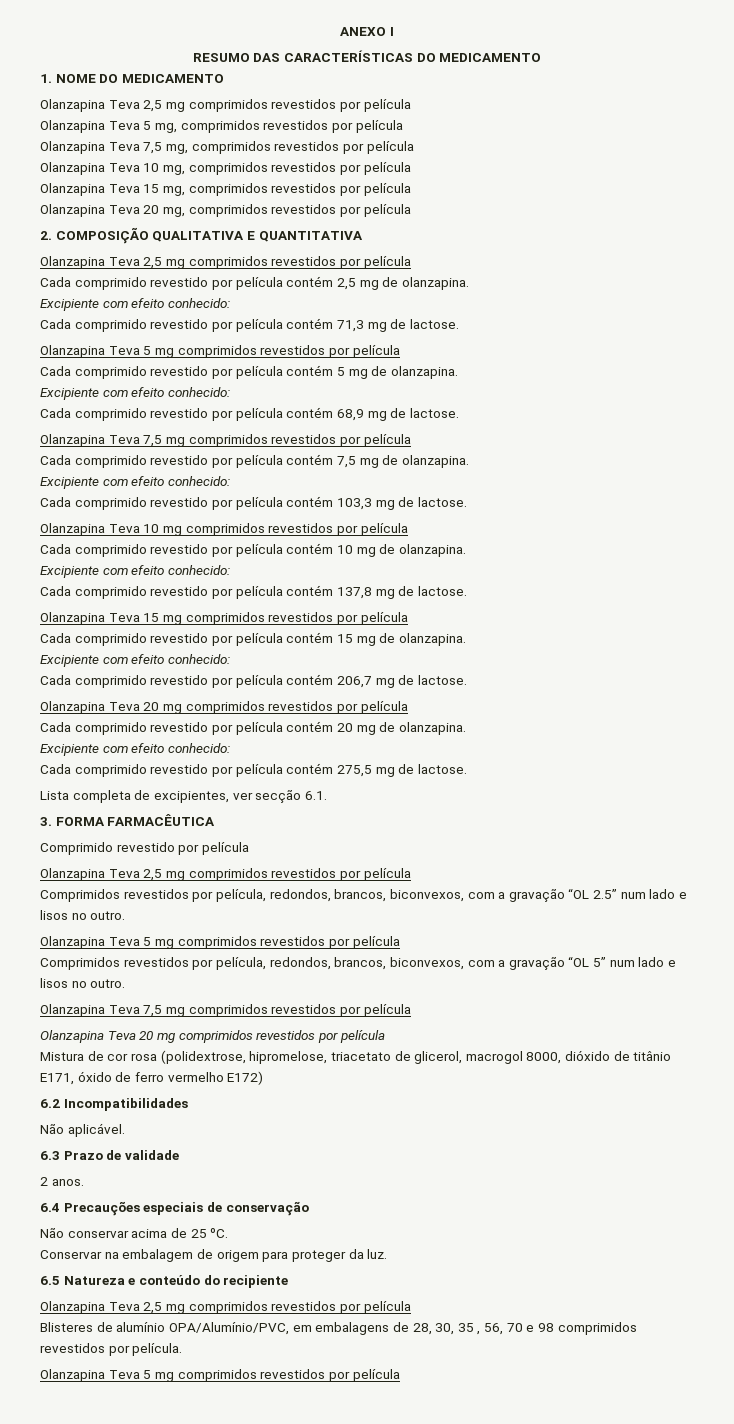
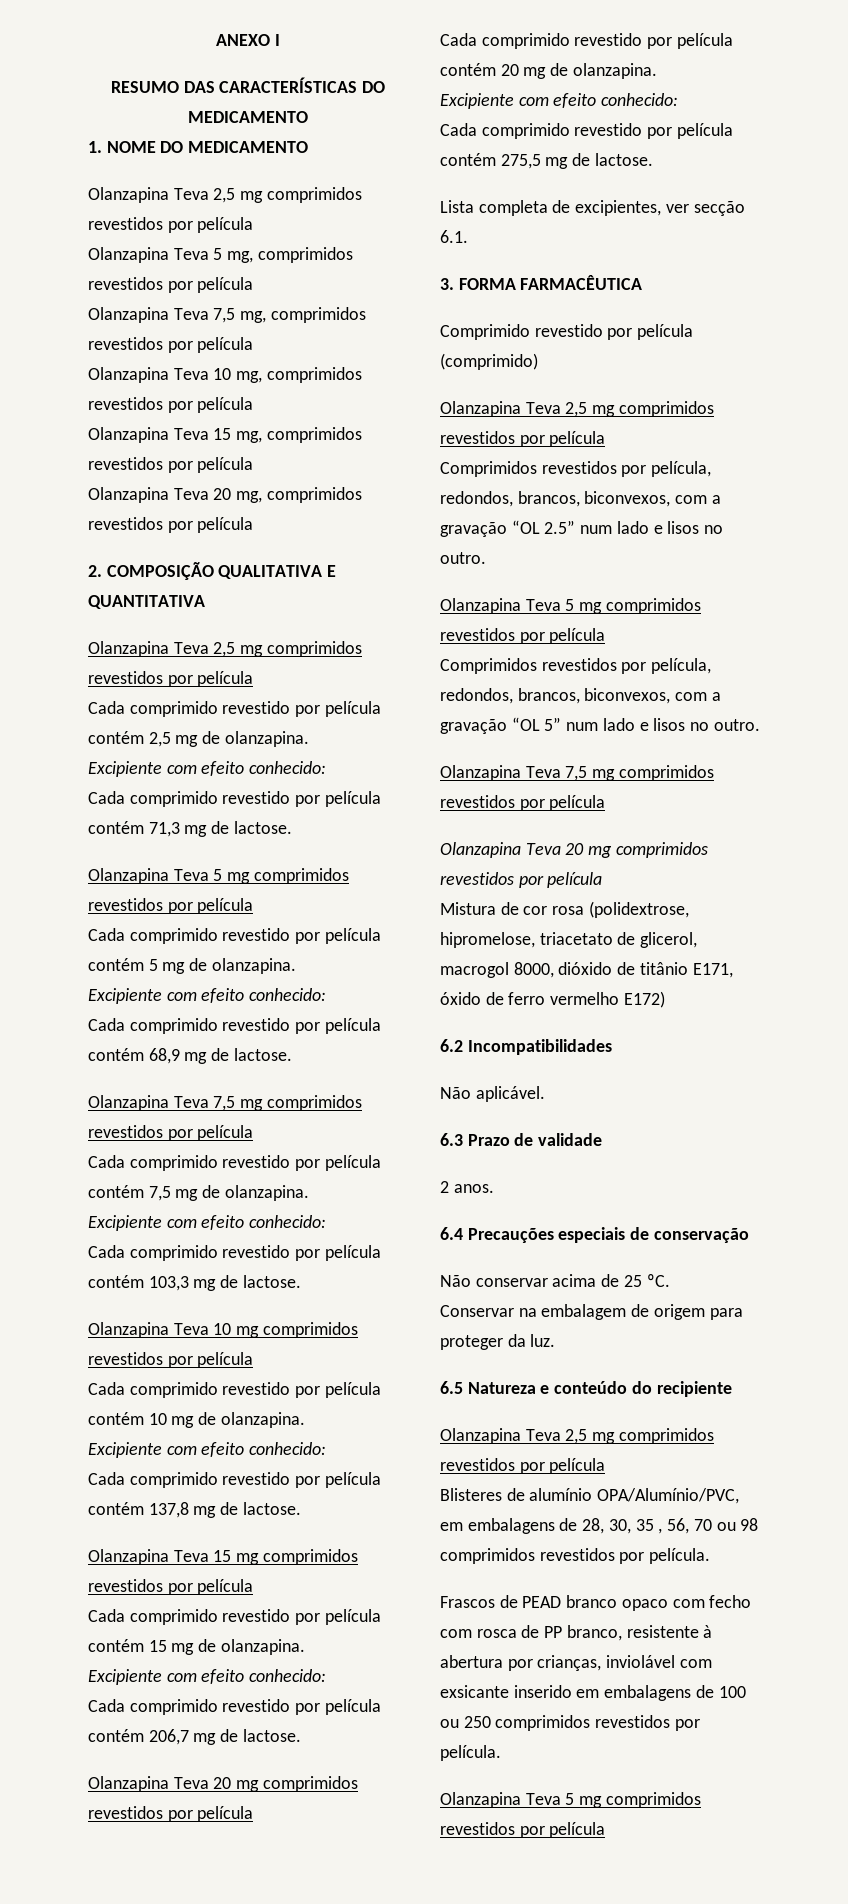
(249, 848) none -> [440,353,538,370] (comprimido)
[526,1325,535,1332] e -> [716,1522,736,1531] ou
(183, 1349) none -> [440,1595,752,1611] [440,1625,713,1641] [440,1655,712,1671] [440,1685,746,1701] [440,1715,700,1731] [440,1745,501,1761] // Frascos de PEAD branco opaco com fecho com rosca de PP branco, resistente à abertura por crianças, inviolável com exsicante inserido em embalagens de 100 ou 250 comprimidos revestidos por película.

